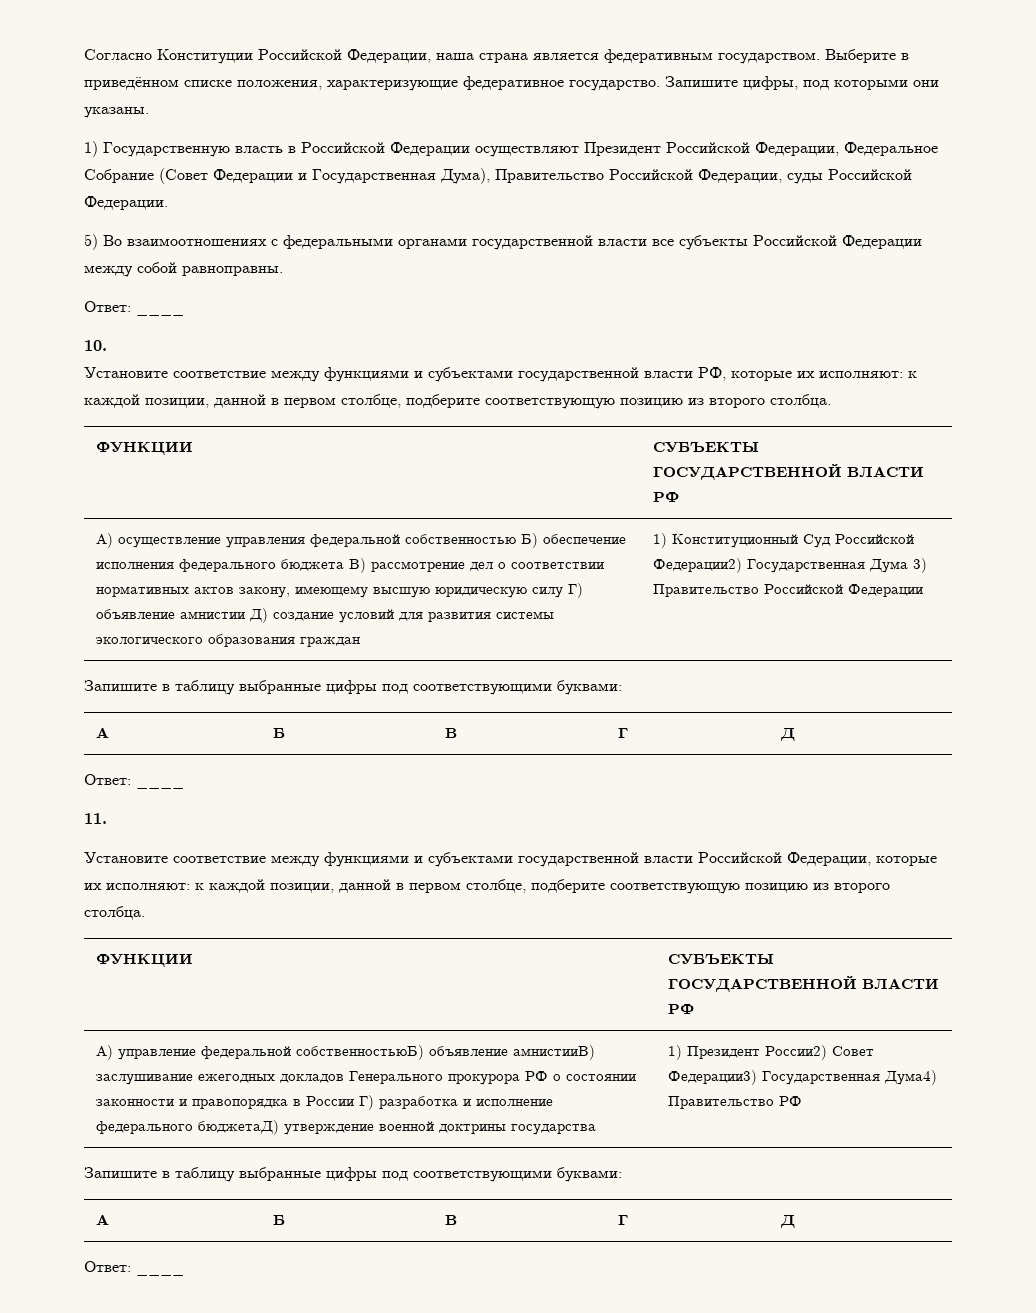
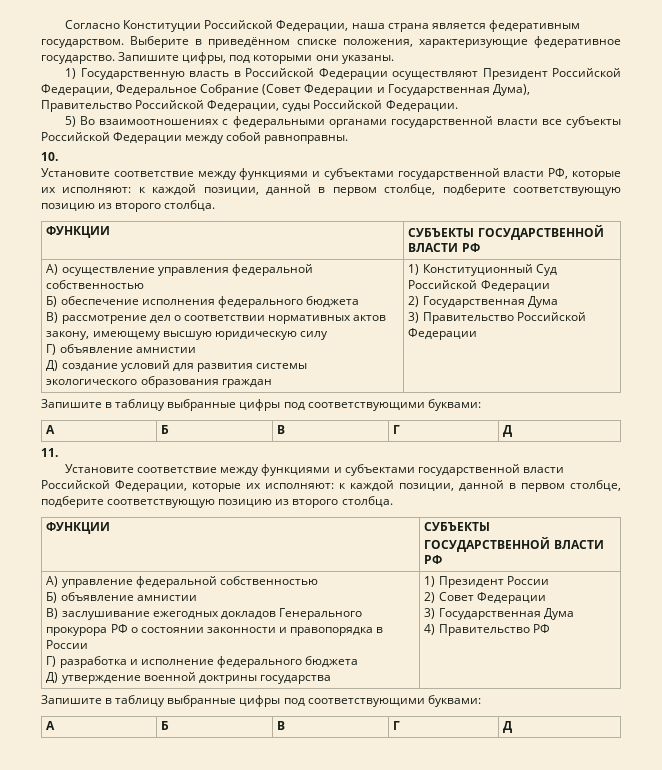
[84,301,131,312] [136,312,184,316] // Ответ: ____ -> (349, 139) none
(517, 539) none -> (145, 284) //
(345, 565) none -> (359, 301) //
(564, 592) none -> (328, 335) //
(246, 615) none -> (196, 350) //
[653,558,909,573] Федерации2) Государственная Дума -> [480,280,550,292] [408,296,558,308] Федерации // 2) Государственная Дума //
[84,774,131,785] [136,785,184,789] // Ответ: ____ -> (513, 431) none
[296,1045,596,1060] собственностьюБ) объявление амнистииВ) -> [219,576,318,585] [46,592,197,603] [46,608,59,619] собственностью // Б) объявление амнистии // В)
(355, 1101) none -> (89, 644) //
[198,1120,280,1135] бюджетаД) -> [304,656,358,667] [46,672,59,683] бюджета // Д)
[765,1045,875,1060] [668,1070,938,1085] России2) Совет Федерации3) Государственная Дума4) -> [506,576,549,585] [424,592,546,604] [424,608,574,620] [424,624,436,635] России // 2) Совет Федерации // 3) Государственная Дума // 4)
[84,1261,131,1272] [136,1272,184,1276] // Ответ: ____ -> (513, 727) none

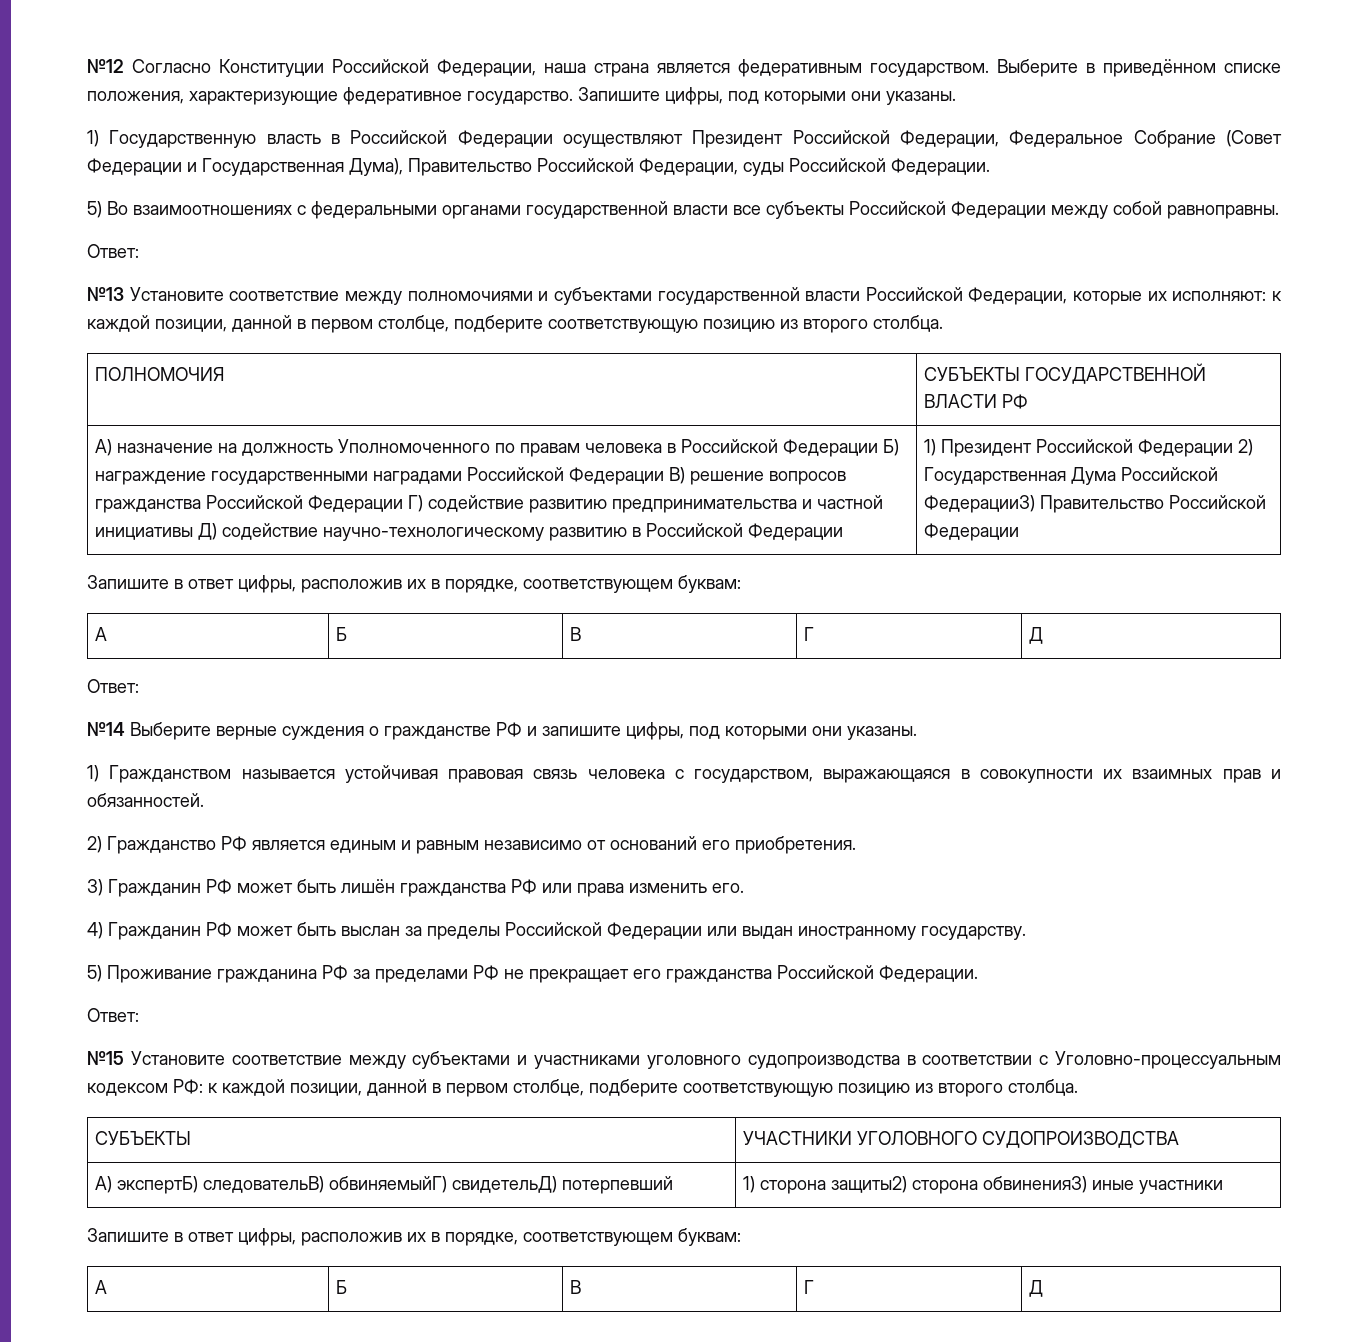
(65, 24) none -> [87,59,124,73] №12
[41,152,58,161] [41,168,621,180] [41,184,621,196] [41,200,216,212] [46,226,111,238] [408,225,604,240] [408,243,480,252] [46,264,313,276] [46,280,145,289] [46,296,359,308] [46,312,387,324] [46,331,328,340] [46,344,196,355] [46,360,307,372] [46,376,272,388] [408,264,557,276] [408,280,550,292] [408,296,558,308] [408,312,586,324] [408,328,478,340] [41,399,481,411] [46,425,56,434] [161,425,170,434] [277,425,286,434] [393,425,401,434] [503,425,513,437] [41,448,58,457] [65,464,331,476] 10. // Установите соответствие между функциями и субъектами государственной власти РФ, которые их исполняют: к каждой позиции, данной в первом столбце, подберите соответствующую позицию из второго столбца. // ФУНКЦИИ | СУБЪЕКТЫ ГОСУДАРСТВЕННОЙ ВЛАСТИ РФ // А) осуществление управления федеральной собственностью // Б) обеспечение исполнения федерального бюджета // В) рассмотрение дел о соответствии нормативных актов закону, имеющему высшую юридическую силу // Г) объявление амнистии // Д) создание условий для развития системы экологического образования граждан | 1) Конституционный Суд Российской Федерации // 2) Государственная Дума // 3) Правительство Российской Федерации // Запишите в таблицу выбранные цифры под соответствующими буквами: // A | Б | В | Г | Д // 11. // Установите соответствие между функциями -> [87,244,139,258] [87,287,533,305] Ответ: // №13 Установите соответствие между полномочиями
[46,522,111,534] [424,522,491,531] [424,537,604,552] [424,555,443,564] [46,576,318,588] [46,592,197,603] [46,608,362,620] [46,624,384,636] [46,640,89,649] [46,656,358,668] [46,672,331,684] [424,576,549,588] [424,592,546,604] [424,608,574,620] [424,624,550,636] [41,695,481,707] [46,721,56,730] [161,721,170,730] [277,721,286,730] [393,721,401,730] [503,721,513,733] ФУНКЦИИ | СУБЪЕКТЫ ГОСУДАРСТВЕННОЙ ВЛАСТИ РФ // А) управление федеральной собственностью // Б) объявление амнистии // В) заслушивание ежегодных докладов Генерального прокурора РФ о состоянии законности и правопорядка в России // Г) разработка и исполнение федерального бюджета // Д) утверждение военной доктрины государства | 1) Президент России // 2) Совет Федерации // 3) Государственная Дума // 4) Правительство РФ // Запишите в таблицу выбранные цифры под соответствующими буквами: // A | Б | В | Г | Д -> [95,367,225,381] [924,363,1207,384] [924,394,1029,409] [95,439,900,457] [95,467,847,485] [95,495,884,513] [95,523,844,541] [924,439,1254,457] [924,467,1219,485] [924,495,1267,513] [924,523,1020,541] [87,575,741,593] [95,627,108,641] [336,627,348,641] [570,627,582,641] [804,627,815,641] [1029,627,1044,644] [87,679,139,693] [87,722,917,740] [87,765,1281,783] [87,793,204,807] [87,836,856,854] [87,879,744,897] [87,922,1026,940] [87,965,978,983] [87,1008,139,1022] [87,1051,1282,1069] [87,1079,1078,1097] [95,1131,192,1145] [743,1131,1180,1148] [95,1176,674,1194] [743,1176,1224,1194] [87,1228,741,1246] [95,1280,108,1294] [336,1280,348,1294] [570,1280,582,1294] [804,1280,815,1294] [1029,1280,1044,1297] ПОЛНОМОЧИЯ | СУБЪЕКТЫ ГОСУДАРСТВЕННОЙ ВЛАСТИ РФ // А) назначение на должность Уполномоченного по правам человека в Российской Федерации Б) награждение государственными наградами Российской Федерации В) решение вопросов гражданства Российской Федерации Г) содействие развитию предпринимательства и частной инициативы Д) содействие научно-технологическому развитию в Российской Федерации | 1) Президент Российской Федерации 2) Государственная Дума Российской Федерации3) Правительство Российской Федерации // Запишите в ответ цифры, расположив их в порядке, соответствующем буквам: // A | Б | В | Г | Д // Ответ: // №14 Выберите верные суждения о гражданстве РФ и запишите цифры, под которыми они указаны. // 1) Гражданством называется устойчивая правовая связь человека с государством, выражающаяся в совокупности их взаимных прав и обязанностей. // 2) Гражданство РФ является единым и равным независимо от оснований его приобретения. // 3) Гражданин РФ может быть лишён гражданства РФ или права изменить его. // 4) Гражданин РФ может быть выслан за пределы Российской Федерации или выдан иностранному государству. // 5) Проживание гражданина РФ за пределами РФ не прекращает его гражданства Российской Федерации. // Ответ: // №15 Установите соответствие между субъектами и участниками уголовного судопроизводства в соответствии с Уголовно-процессуальным кодексом РФ: к каждой позиции, данной в первом столбце, подберите соответствующую позицию из второго столбца. // СУБЪЕКТЫ | УЧАСТНИКИ УГОЛОВНОГО СУДОПРОИЗВОДСТВА // А) экспертБ) следовательВ) обвиняемыйГ) свидетельД) потерпевший | 1) сторона защиты2) сторона обвинения3) иные участники // Запишите в ответ цифры, расположив их в порядке, соответствующем буквам: // A | Б | В | Г | Д

